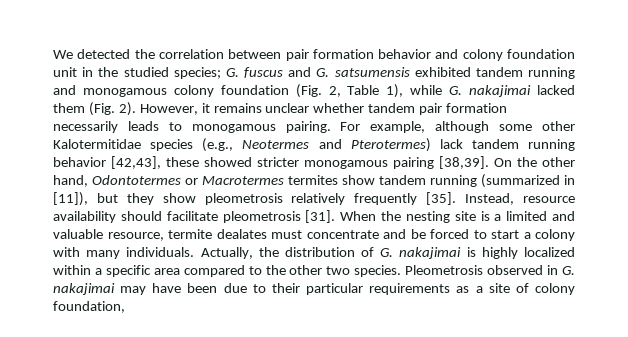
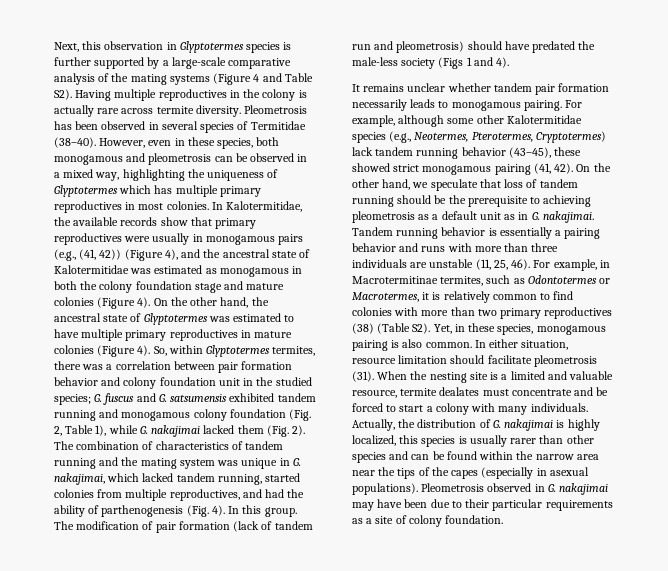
[53,49,155,59] We detected the -> [54,41,292,53] [54,57,292,69] [54,73,313,85] [54,89,307,101] [54,105,308,117] [54,121,306,133] [54,137,280,149] [54,153,308,165] [54,169,279,181] [54,185,261,197] [54,201,303,213] [54,217,257,229] [54,233,304,245] [54,249,311,261] [54,265,303,277] [54,281,285,293] [54,297,269,309] [54,313,295,325] [54,329,293,341] [54,345,316,357] [54,361,113,370] Next, this observation in Glyptotermes species is further supported by a large-scale comparative analysis of the mating systems (Figure 4 and Table S2). Having multiple reproductives in the colony is actually rare across termite diversity. Pleometrosis has been observed in several species of Termitidae (38–40). However, even in these species, both monogamous and pleometrosis can be observed in a mixed way, highlighting the uniqueness of Glyptotermes which has multiple primary reproductives in most colonies. In Kalotermitidae, the available records show that primary reproductives were usually in monogamous pairs (e.g., (41, 42)) (Figure 4), and the ancestral state of Kalotermitidae was estimated as monogamous in both the colony foundation stage and mature colonies (Figure 4). On the other hand, the ancestral state of Glyptotermes was estimated to have multiple primary reproductives in mature colonies (Figure 4). So, within Glyptotermes termites, there was a
[139,103,210,115] However, it -> [54,441,284,450] [54,457,301,469] [54,473,301,485] [54,489,305,501] [54,505,297,517] [54,521,313,533] [352,41,596,53] [352,57,510,69] [352,84,360,92] The combination of characteristics of tandem running and the mating system was unique in G. nakajimai, which lacked tandem running, started colonies from multiple reproductives, and had the ability of parthenogenesis (Fig. 4). In this group. The modification of pair formation (lack of tandem run and pleometrosis) should have predated the male-less society (Figs 1 and 4). // It
[242,138,431,152] Neotermes and Pterotermes) -> [414,131,606,143] Neotermes, Pterotermes, Cryptotermes)
[111,156,161,169] [42,43], -> [508,147,551,158] (43–45),
[257,156,575,169] [53,174,575,188] [53,192,576,206] [53,211,116,223] stricter monogamous pairing [38,39]. On the other hand, Odontotermes or Macrotermes termites show tandem running (summarized in [11]), but they show pleometrosis relatively frequently [35]. Instead, resource availability -> [393,163,611,175] [352,179,578,191] [352,195,592,207] [352,211,594,223] [352,227,601,239] [352,243,559,252] [352,259,610,271] [352,275,611,286] [352,291,574,303] [352,307,613,319] [352,323,606,335] [352,339,569,351] [352,355,448,364] strict monogamous pairing (41, 42). On the other hand, we speculate that loss of tandem running should be the prerequisite to achieving pleometrosis as a default unit as in G. nakajimai. Tandem running behavior is essentially a pairing behavior and runs with more than three individuals are unstable (11, 25, 46). For example, in Macrotermitinae termites, such as Odontotermes or Macrotermes, it is relatively common to find colonies with more than two primary reproductives (38) (Table S2). Yet, in these species, monogamous pairing is also common. In either situation, resource limitation
[305,210,336,223] [31]. -> [352,371,374,382] (31).
[524,247,575,257] [53,265,402,277] localized within a specific area compared to the other two species. -> [352,435,594,447] [352,451,599,463] [352,467,589,479] [352,483,418,495] localized, this species is usually rarer than other species and can be found within the narrow area near the tips of the capes (especially in asexual populations).
[53,301,125,313] foundation, -> [445,515,504,524] foundation.

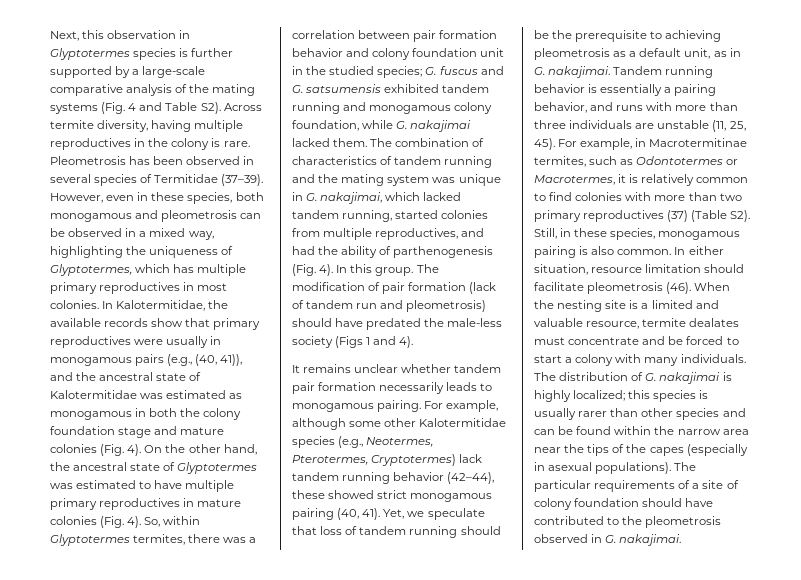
[213,73,252,85] (Figure -> [101,102,126,114] (Fig.
[75,90,112,101] Having -> [223,103,262,111] [50,120,192,132] Across termite diversity, having
[54,105,241,117] actually rare across termite diversity. -> [223,141,250,147] rare.
[54,137,96,148] (38–40). -> [221,174,264,186] (37–39).
[54,185,118,197] Glyptotermes -> [50,264,132,276] Glyptotermes,
[79,249,178,261] (41, 42)) (Figure 4), -> [195,354,243,366] (40, 41)),
[97,297,136,309] (Figure -> [100,444,125,456] (Fig.
[97,345,136,357] (Figure -> [100,516,125,528] (Fig.
[229,409,312,421] [54,425,107,436] foundation (Fig. 2, Table 1), -> [292,120,359,131] foundation,
[237,425,306,437] them (Fig. 2). -> [333,138,368,147] them.
[508,147,551,158] (43–45), -> [447,472,495,484] (42–44),
[533,163,611,174] [352,179,411,190] (41, 42). On the other hand, -> [337,508,405,520] (40, 41). Yet,
[479,212,501,220] unit -> [684,48,711,59] unit,
[352,243,396,252] behavior -> [534,102,587,113] behavior,
[511,259,531,270] 46). -> [534,138,555,150] 45).
[352,323,374,334] (38) -> [667,210,689,222] (37)
[433,324,452,334] Yet, -> [534,228,557,239] Still,
[352,371,374,382] (31). -> [666,282,692,294] (46).
[352,419,416,431] Actually, the -> [534,372,556,381] The
[352,435,396,446] localized, -> [573,390,626,401] localized;
[421,483,609,495] [352,499,490,511] Pleometrosis observed in G. nakajimai may have been due to their -> [674,462,697,471] The
[352,518,363,524] as -> [678,480,691,489] of
[445,515,504,524] foundation. -> [574,498,714,507] [534,516,722,528] [534,534,682,546] foundation should have contributed to the pleometrosis observed in G. nakajimai.

